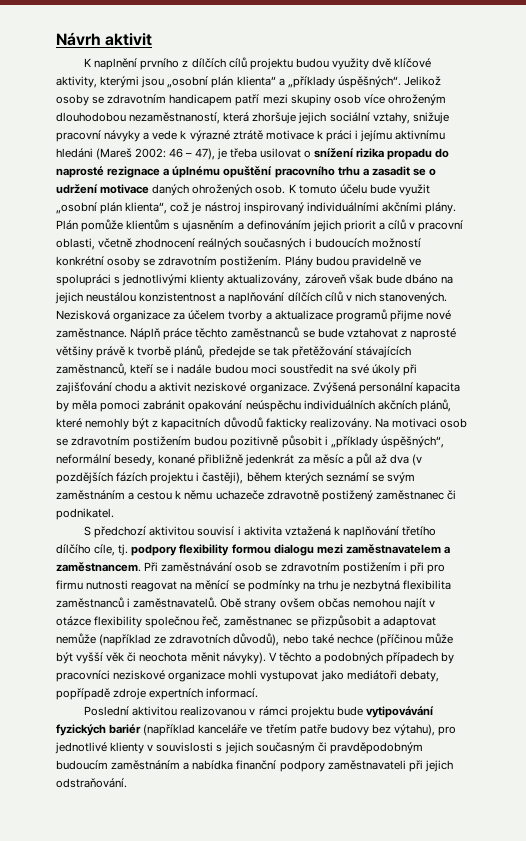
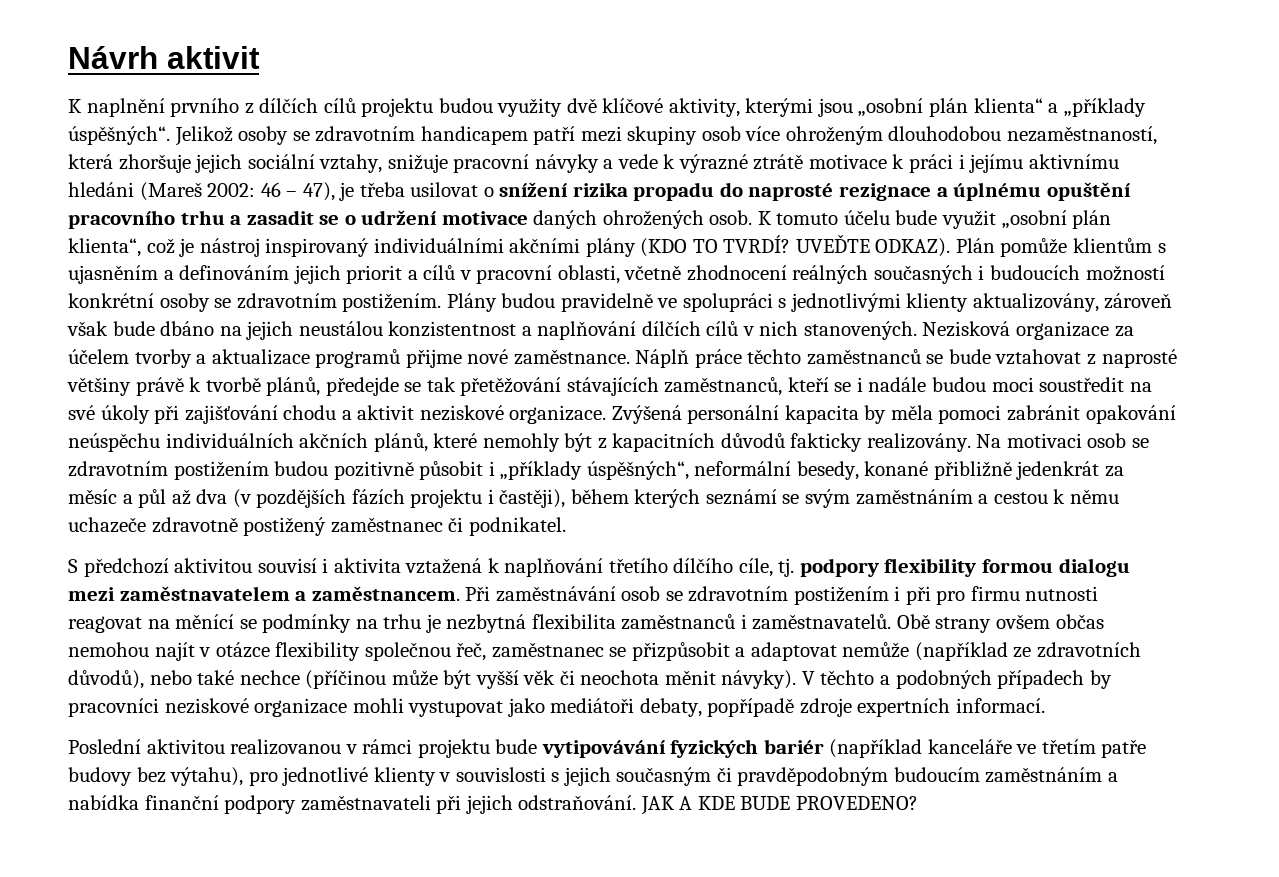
[424,202,456,214] plány. -> [585,234,951,257] plány (KDO TO TVRDÍ? UVEĎTE ODKAZ).
(127, 783) none -> [640,796,918,815] JAK A KDE BUDE PROVEDENO?

